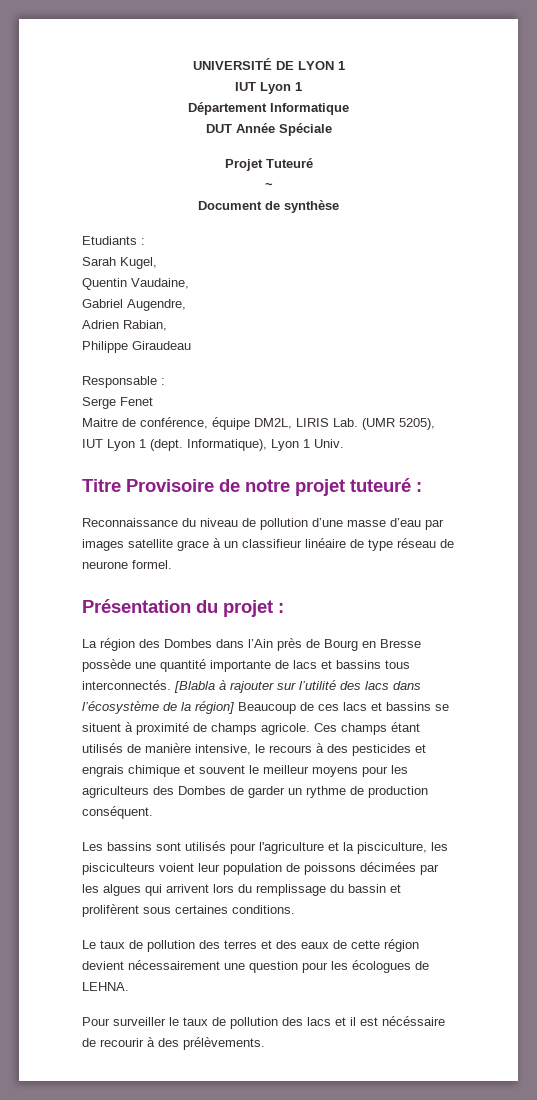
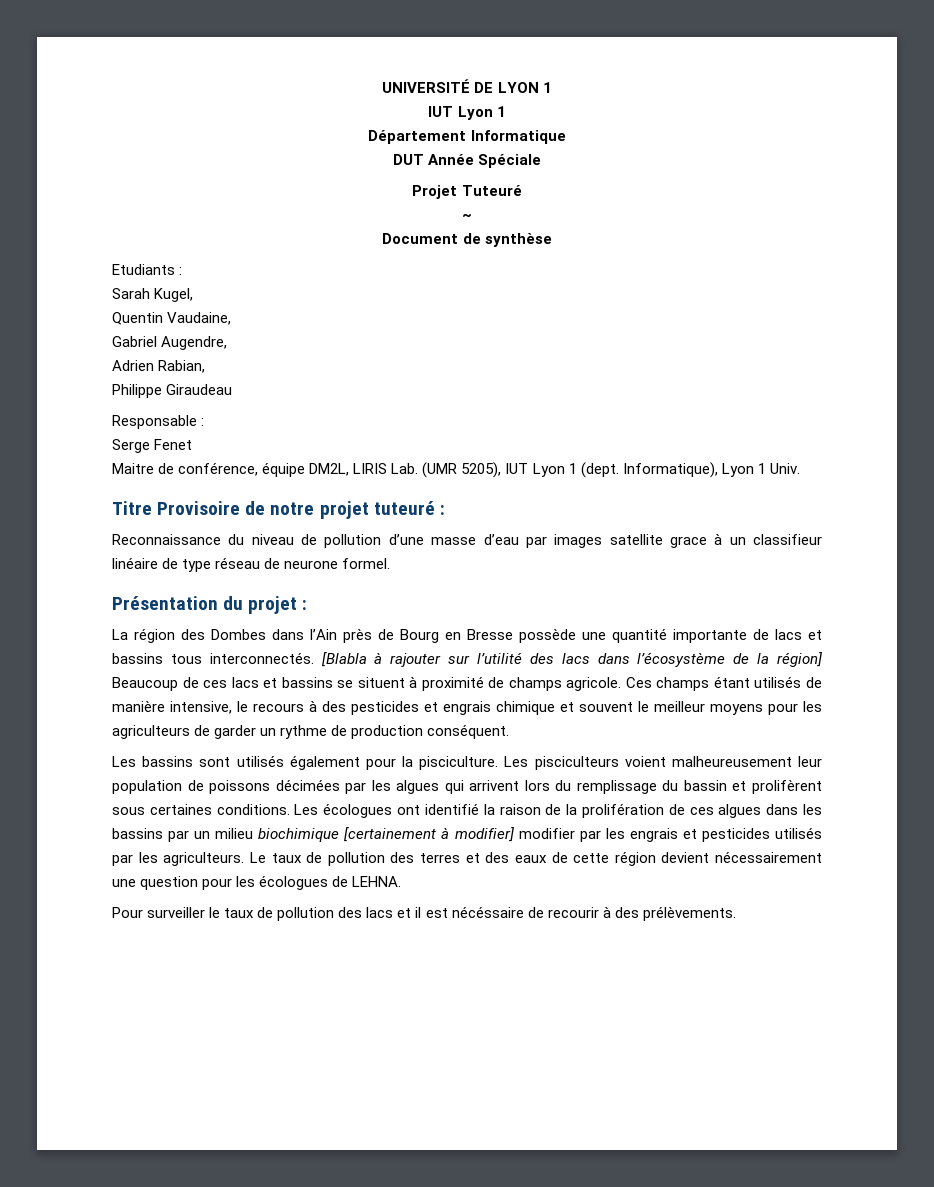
[153,786,226,795] des Dombes -> (190, 732) none
[230,842,448,854] pour l'agriculture et la pisciculture, les -> [289,755,529,770] également pour la pisciculture. Les
(194, 867) none -> [671,756,792,767] malheureusement
(295, 909) // -> [294,803,822,818] [112,827,822,842] [112,852,245,866] Les écologues ont identifié la raison de la prolifération de ces algues dans les bassins par un milieu biochimique [certainement à modifier] modifier par les engrais et pesticides utilisés par les agriculteurs.

